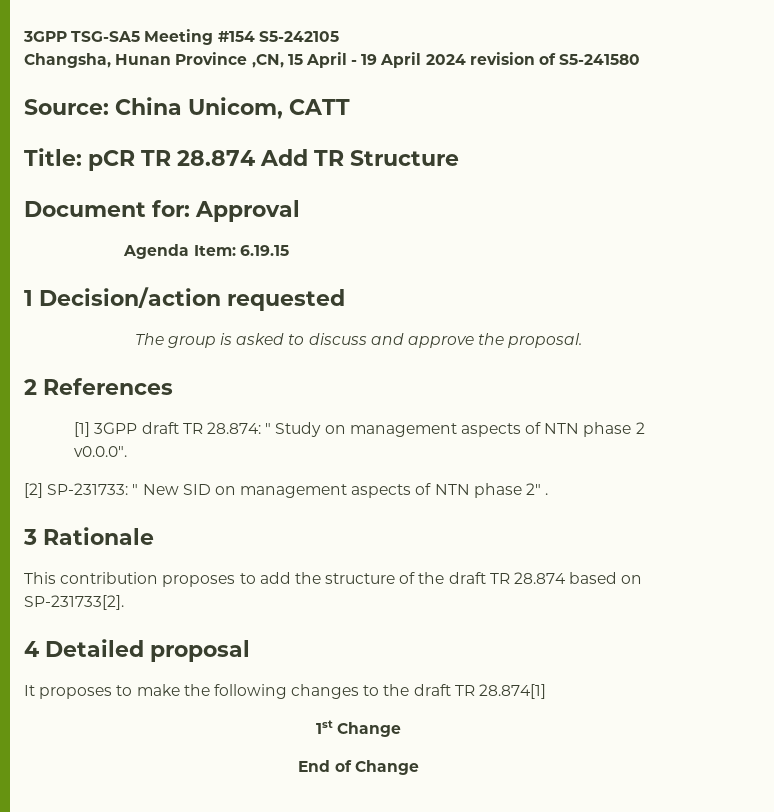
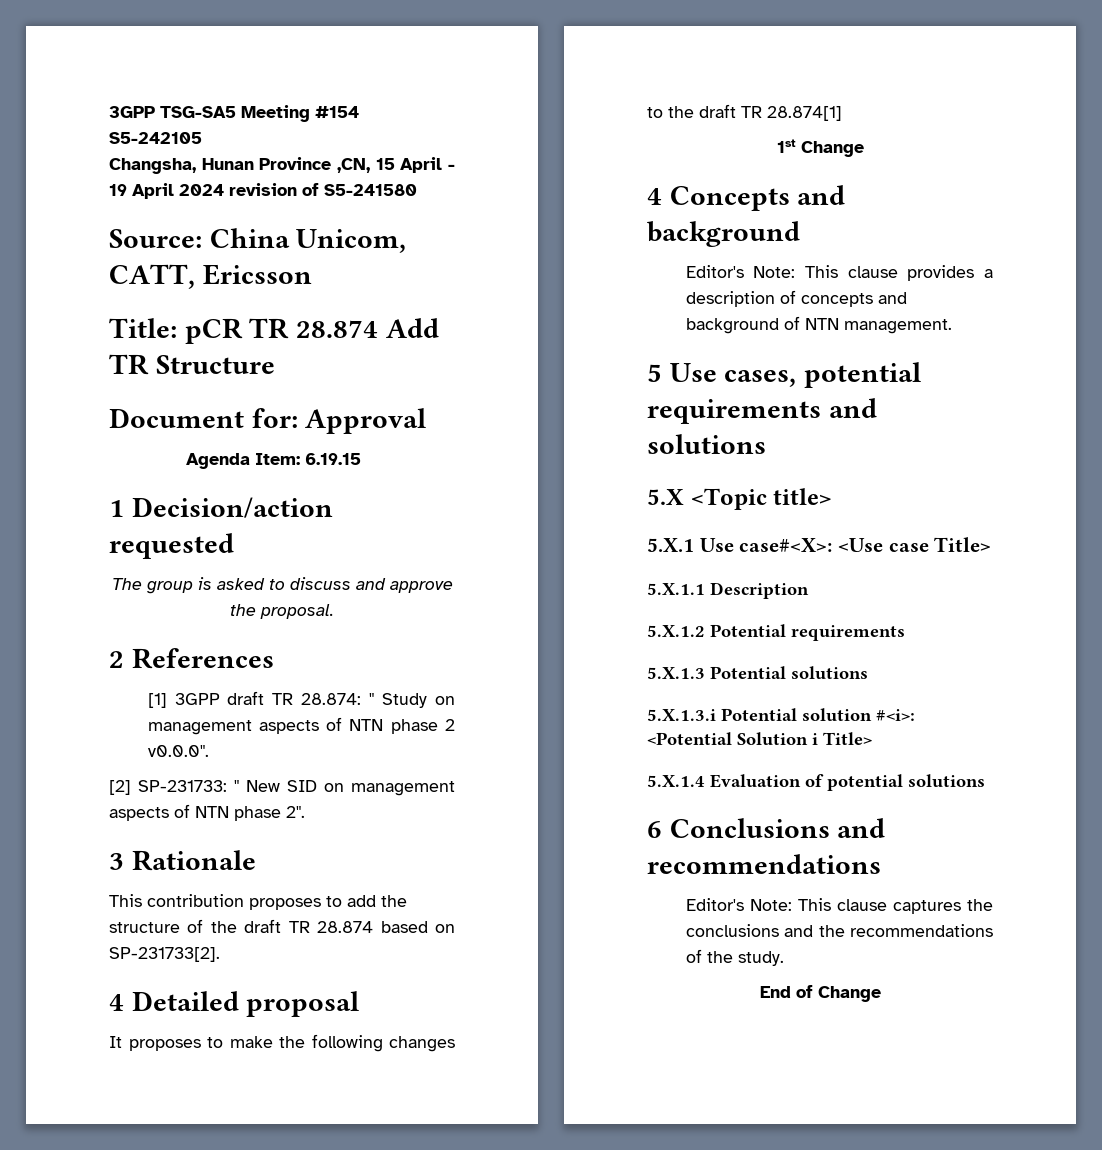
[289,99,350,115] CATT -> [109,264,312,289] CATT, Ericsson
[526,483,549,495] 2" . -> [286,806,305,818] 2".
(402, 729) none -> [647,185,846,211] [647,221,800,247] [685,265,993,281] [685,290,907,307] [685,316,952,334] [647,362,922,388] [647,398,877,424] [647,434,766,454] [647,488,833,510] [647,537,992,552] [647,582,809,599] [647,624,905,641] [647,666,868,680] [647,708,915,722] [647,732,872,746] [647,774,985,791] [647,818,886,838] [647,854,881,874] [685,898,993,914] [685,924,993,937] [685,949,784,966] // 4 Concepts and background // Editor's Note: This clause provides a description of concepts and background of NTN management. // 5 Use cases, potential requirements and solutions // 5.X <Topic title> // 5.X.1 Use case#<X>: <Use case Title> // 5.X.1.1 Description // 5.X.1.2 Potential requirements // 5.X.1.3 Potential solutions // 5.X.1.3.i Potential solution #<i>: <Potential Solution i Title> // 5.X.1.4 Evaluation of potential solutions // 6 Conclusions and recommendations // Editor's Note: This clause captures the conclusions and the recommendations of the study.

